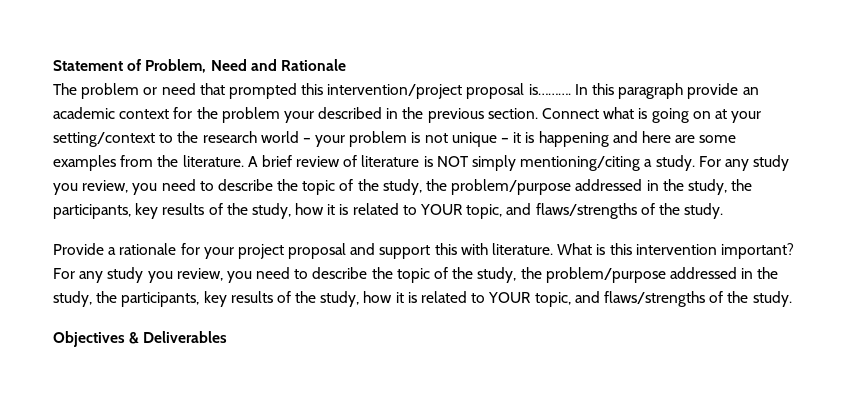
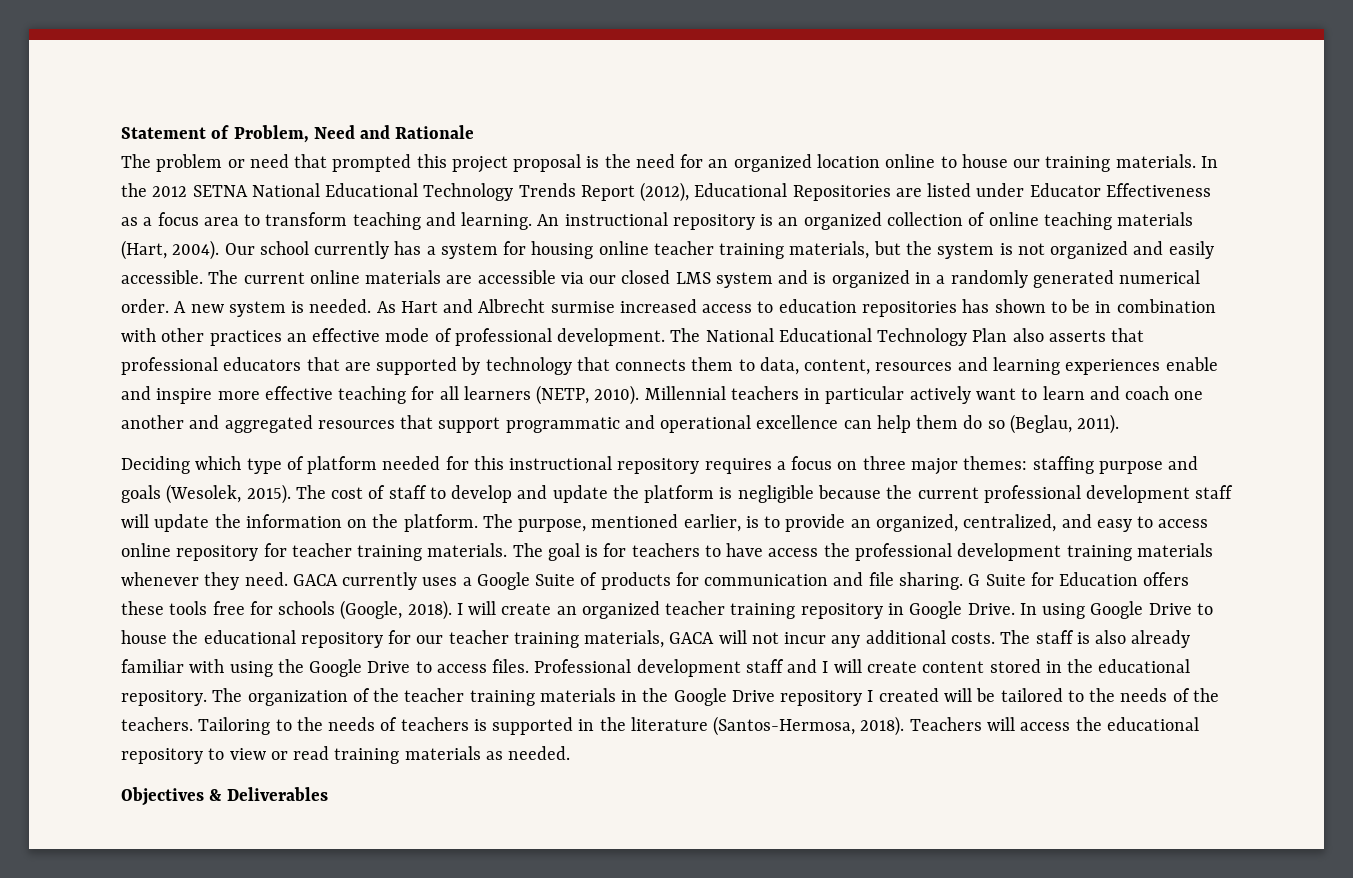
[327,83,759,99] [53,107,762,123] [53,131,737,147] [53,155,790,171] [53,179,753,195] [53,203,724,219] [53,243,794,259] [53,267,779,283] [53,291,792,307] intervention/project proposal is………. In this paragraph provide an academic context for the problem your described in the previous section. Connect what is going on at your setting/context to the research world – your problem is not unique – it is happening and here are some examples from the literature. A brief review of literature is NOT simply mentioning/citing a study. For any study you review, you need to describe the topic of the study, the problem/purpose addressed in the study, the participants, key results of the study, how it is related to YOUR topic, and flaws/strengths of the study. // Provide a rationale for your project proposal and support this with literature. What is this intervention important? For any study you review, you need to describe the topic of the study, the problem/purpose addressed in the study, the participants, key results of the study, how it is related to YOUR topic, and flaws/strengths of the study. -> [451,154,1218,173] [121,182,1211,202] [121,212,1194,230] [121,240,1214,260] [121,270,1201,288] [121,299,1216,317] [121,328,1145,346] [121,357,1218,375] [121,385,1204,405] [121,414,1120,434] [121,456,1199,475] [121,484,1234,504] [121,514,1209,532] [121,543,1213,561] [121,572,1190,590] [121,600,1213,620] [121,630,1191,648] [121,659,1191,677] [121,688,1219,706] [121,716,1199,736] [121,746,571,764] project proposal is the need for an organized location online to house our training materials. In the 2012 SETNA National Educational Technology Trends Report (2012), Educational Repositories are listed under Educator Effectiveness as a focus area to transform teaching and learning. An instructional repository is an organized collection of online teaching materials (Hart, 2004). Our school currently has a system for housing online teacher training materials, but the system is not organized and easily accessible. The current online materials are accessible via our closed LMS system and is organized in a randomly generated numerical order. A new system is needed. As Hart and Albrecht surmise increased access to education repositories has shown to be in combination with other practices an effective mode of professional development. The National Educational Technology Plan also asserts that professional educators that are supported by technology that connects them to data, content, resources and learning experiences enable and inspire more effective teaching for all learners (NETP, 2010). Millennial teachers in particular actively want to learn and coach one another and aggregated resources that support programmatic and operational excellence can help them do so (Beglau, 2011). // Deciding which type of platform needed for this instructional repository requires a focus on three major themes: staffing purpose and goals (Wesolek, 2015). The cost of staff to develop and update the platform is negligible because the current professional development staff will update the information on the platform. The purpose, mentioned earlier, is to provide an organized, centralized, and easy to access online repository for teacher training materials. The goal is for teachers to have access the professional development training materials whenever they need. GACA currently uses a Google Suite of products for communication and file sharing. G Suite for Education offers these tools free for schools (Google, 2018). I will create an organized teacher training repository in Google Drive. In using Google Drive to house the educational repository for our teacher training materials, GACA will not incur any additional costs. The staff is also already familiar with using the Google Drive to access files. Professional development staff and I will create content stored in the educational repository. The organization of the teacher training materials in the Google Drive repository I created will be tailored to the needs of the teachers. Tailoring to the needs of teachers is supported in the literature (Santos-Hermosa, 2018). Teachers will access the educational repository to view or read training materials as needed.

